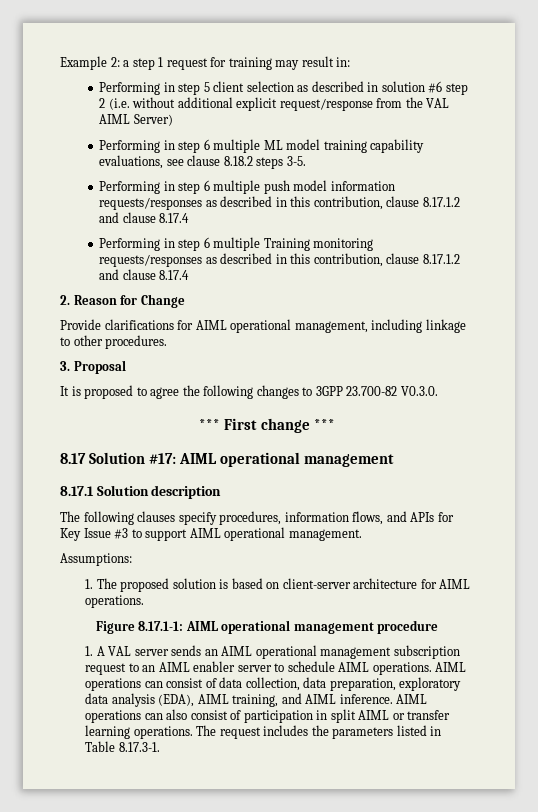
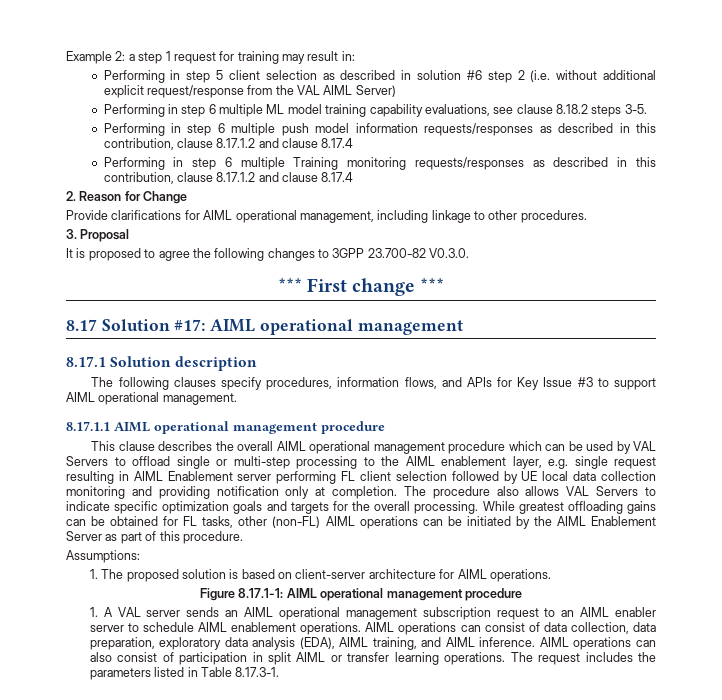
(362, 535) none -> [66,421,385,434] [91,441,657,454] [66,456,656,469] [66,471,656,484] [66,486,656,499] [66,501,656,514] [66,516,656,529] [66,531,243,544] // 8.17.1.1 AIML operational management procedure // This clause describes the overall AIML operational management procedure which can be used by VAL Servers to offload single or multi-step processing to the AIML enablement layer, e.g. single request resulting in AIML Enablement server performing FL client selection followed by UE local data collection monitoring and providing notification only at completion. The procedure also allows VAL Servers to indicate specific optimization goals and targets for the overall processing. While greatest offloading gains can be obtained for FL tasks, other (non-FL) AIML operations can be initiated by the AIML Enablement Server as part of this procedure.
(370, 667) none -> [231,622,297,632] enablement

